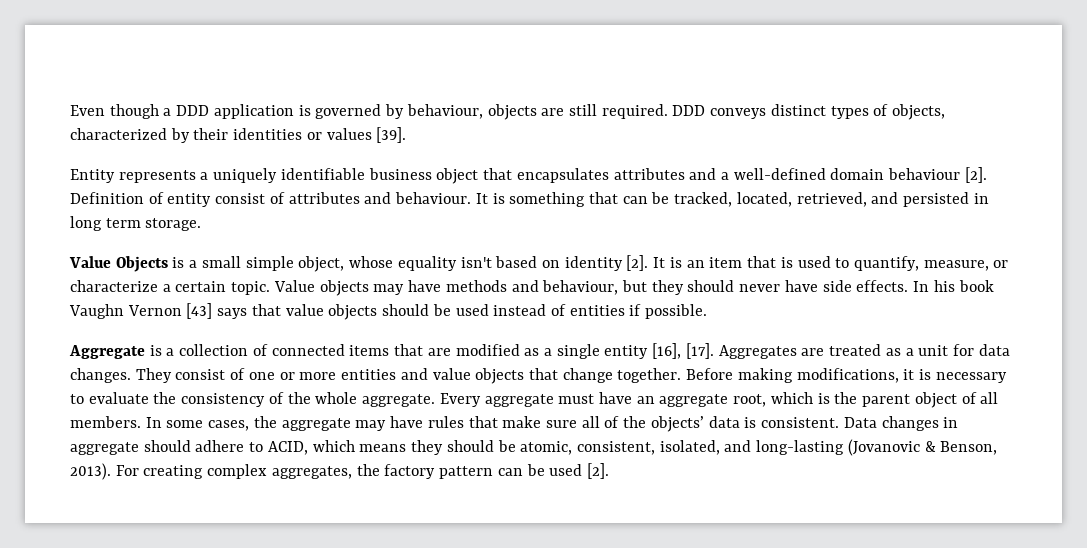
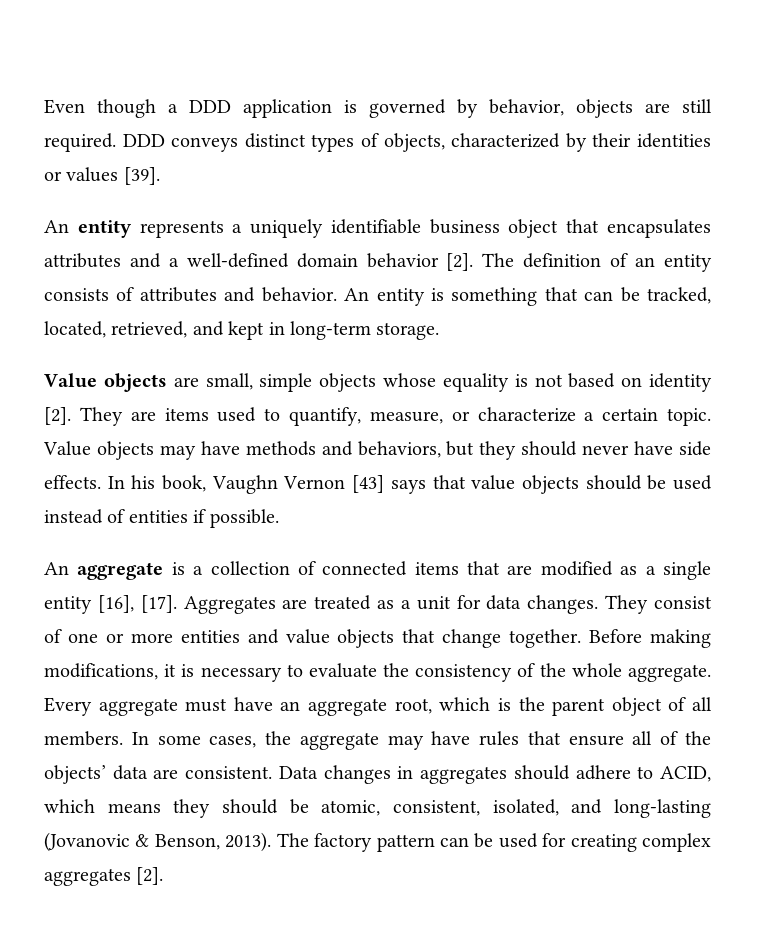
[406,104,483,119] behaviour, -> [489,99,564,116] behavior,
[70,169,115,183] Entity -> [44,220,132,238] An entity
[888,167,987,183] [70,192,488,207] behaviour [2]. Definition of entity consist of attributes and behaviour. It -> [366,253,712,272] [44,287,425,306] behavior [2]. The definition of an entity consists of attributes and behavior. An entity
[903,192,989,207] [70,216,202,231] [69,255,793,272] persisted in long term storage. // Value Objects is a small simple object, whose equality isn't based on identity [2]. It is an item that is -> [228,321,440,340] [44,373,713,392] [44,407,209,426] kept in long-term storage. // Value objects are small, simple objects whose equality is not based on identity [2]. They are items
[542,280,619,295] behaviour, -> [357,441,441,458] behaviors,
[958,280,994,292] book -> [162,475,207,492] book,
[69,345,145,359] Aggregate -> [44,562,164,580] An aggregate
[502,416,577,428] make sure -> [568,735,624,746] ensure
[744,417,757,428] is -> [153,769,179,779] are
[70,442,139,455] aggregate -> [420,766,508,784] aggregates
[115,464,380,479] For creating complex aggregates, the -> [276,833,309,847] The
(583, 470) none -> [542,833,711,852] [44,868,131,886] for creating complex aggregates

